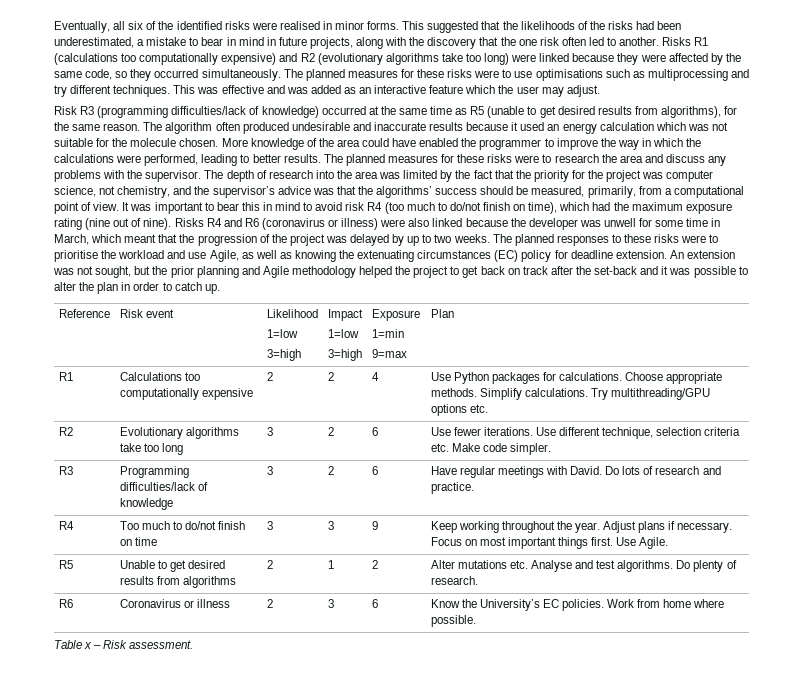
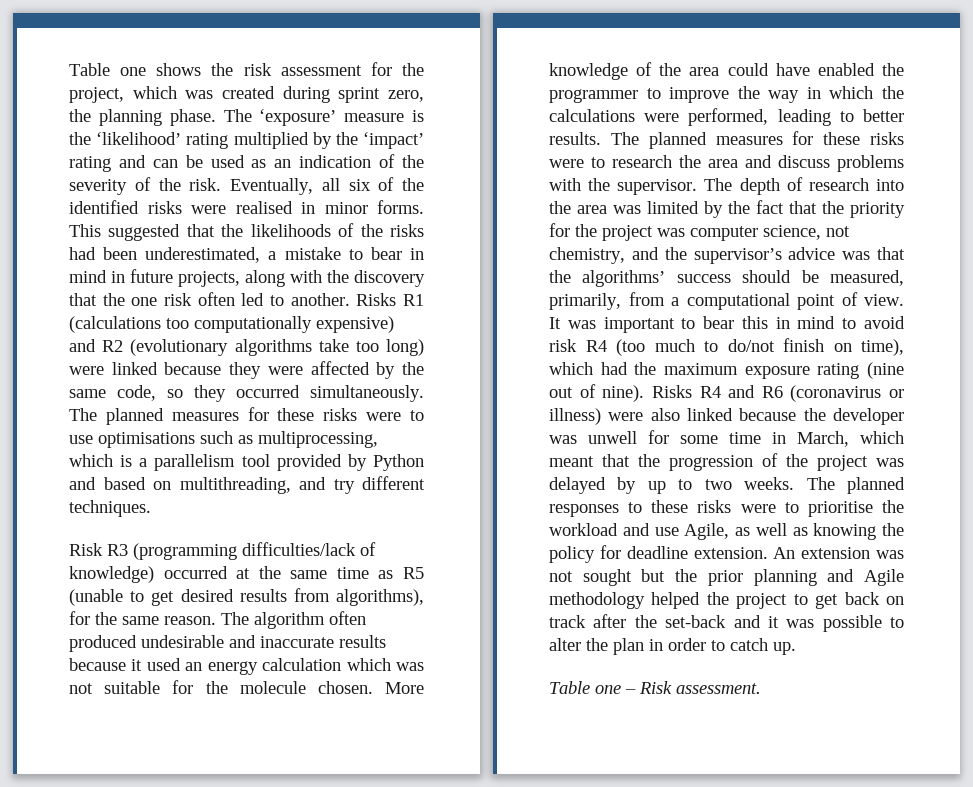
(54, 27) none -> [69,62,424,76] [69,86,424,103] [69,109,424,126] [69,132,424,149] [69,154,424,172] [69,177,222,195] Table one shows the risk assessment for the project, which was created during sprint zero, the planning phase. The ‘exposure’ measure is the ‘likelihood’ rating multiplied by the ‘impact’ rating and can be used as an indication of the severity of the risk.
[647,69,749,81] [54,85,600,97] multiprocessing and try different techniques. This was effective and was added as an interactive feature which the user may adjust. -> [258,431,378,448] [69,454,424,471] [69,476,425,494] [69,500,151,517] multiprocessing, which is a parallelism tool provided by Python and based on multithreading, and try different techniques.
[708,156,727,166] any -> (830, 161) none
[357,250,519,262] extenuating circumstances (EC) -> (904, 529) none
[95,266,132,278] sought, -> [582,569,632,586] sought
[58,309,110,318] [119,309,174,318] [266,309,318,318] [266,329,298,338] [266,349,301,361] [327,309,363,321] [327,329,359,338] [327,349,362,361] [371,309,420,321] [371,329,404,338] [371,349,407,358] [430,309,454,318] [58,372,73,381] [119,372,200,381] [119,388,253,400] [266,372,273,381] [327,372,334,381] [371,372,379,381] [430,372,723,384] [430,388,711,400] [430,404,488,416] [58,427,73,436] [119,427,239,439] [119,443,183,455] [266,427,273,436] [327,427,334,436] [371,427,378,436] [430,427,741,439] [430,443,551,455] [58,466,73,475] [119,466,189,478] [119,482,208,491] [119,498,173,510] [266,466,273,475] [327,466,334,475] [371,466,378,475] [430,466,721,478] [430,482,474,494] [58,521,74,530] [119,521,246,530] [119,537,157,546] [266,521,273,530] [327,521,334,530] [371,521,378,530] [430,521,733,533] [430,537,669,549] [58,560,73,569] [119,560,225,572] [119,576,236,588] [266,560,273,569] [327,560,334,569] [371,560,378,569] [430,560,737,572] [430,576,478,585] [58,599,73,608] [119,599,230,608] [266,599,273,608] [327,599,334,608] [371,599,378,608] [430,599,725,611] [430,615,476,627] [54,640,93,649] // Reference | Risk event | Likelihood // 1=low // 3=high | Impact // 1=low // 3=high | Exposure // 1=min // 9=max | Plan // R1 | Calculations too computationally expensive | 2 | 2 | 4 | Use Python packages for calculations. Choose appropriate methods. Simplify calculations. Try multithreading/GPU options etc. // R2 | Evolutionary algorithms take too long | 3 | 2 | 6 | Use fewer iterations. Use different technique, selection criteria etc. Make code simpler. // R3 | Programming difficulties/lack of knowledge | 3 | 2 | 6 | Have regular meetings with David. Do lots of research and practice. // R4 | Too much to do/not finish on time | 3 | 3 | 9 | Keep working throughout the year. Adjust plans if necessary. Focus on most important things first. Use Agile. // R5 | Unable to get desired results from algorithms | 2 | 1 | 2 | Alter mutations etc. Analyse and test algorithms. Do plenty of research. // R6 | Coronavirus or illness | 2 | 3 | 6 | Know the University’s EC policies. Work from home where possible. // Table x -> [549,681,621,694] // Table one

